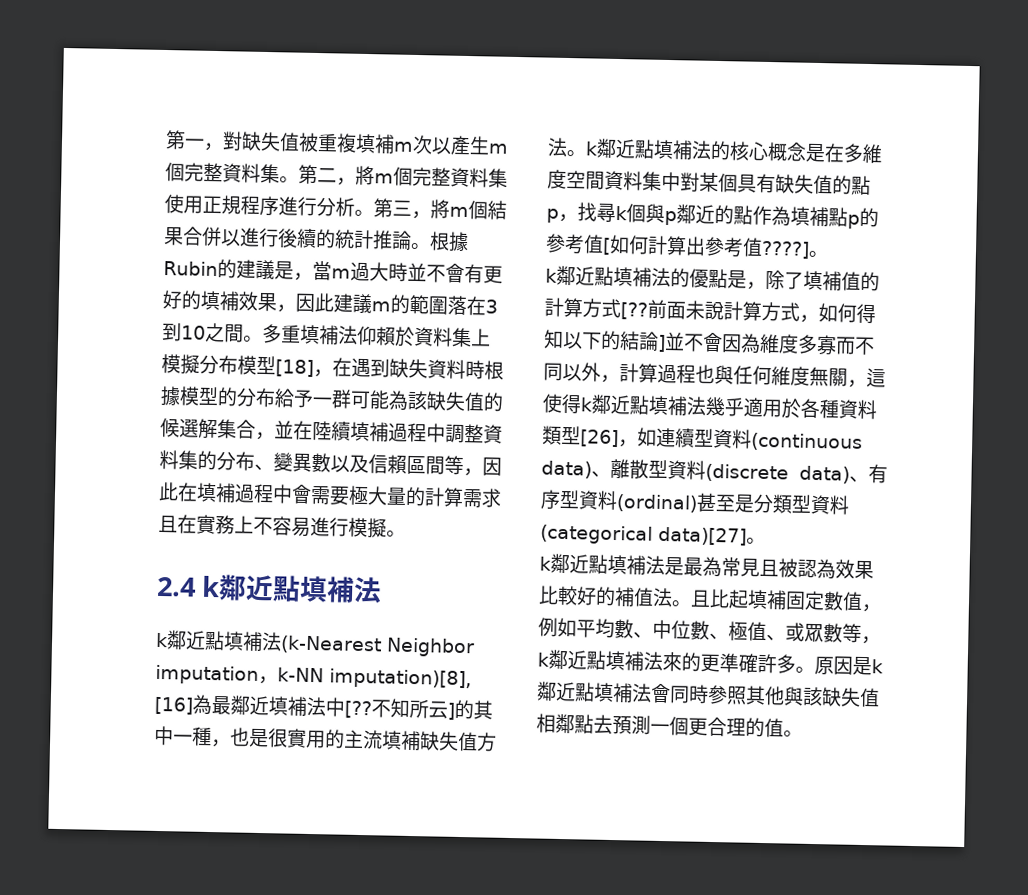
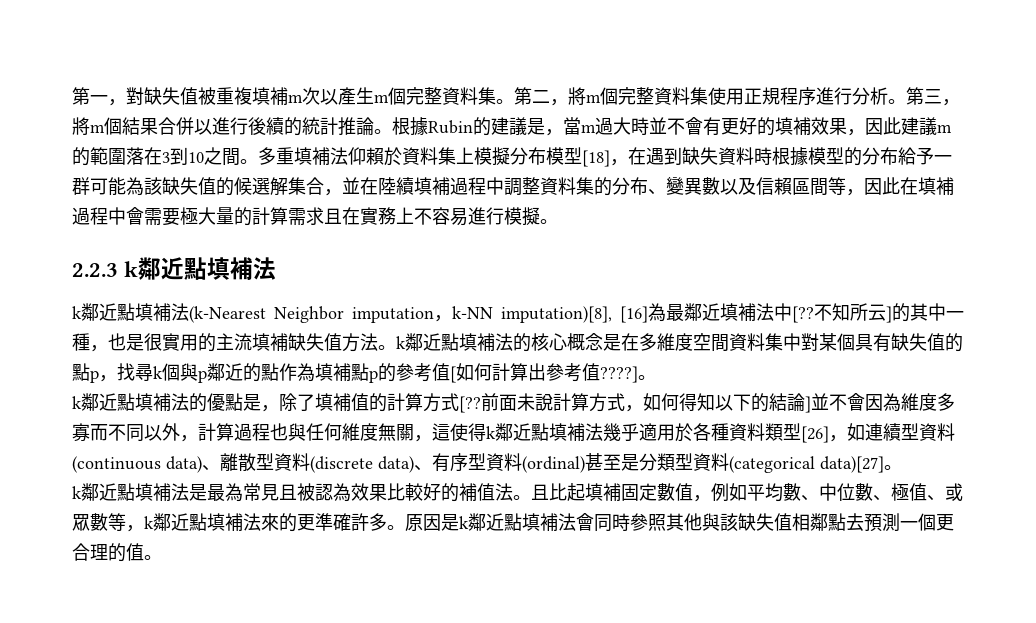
[156,576,196,597] 2.4 -> [72,263,118,277] 2.2.3

